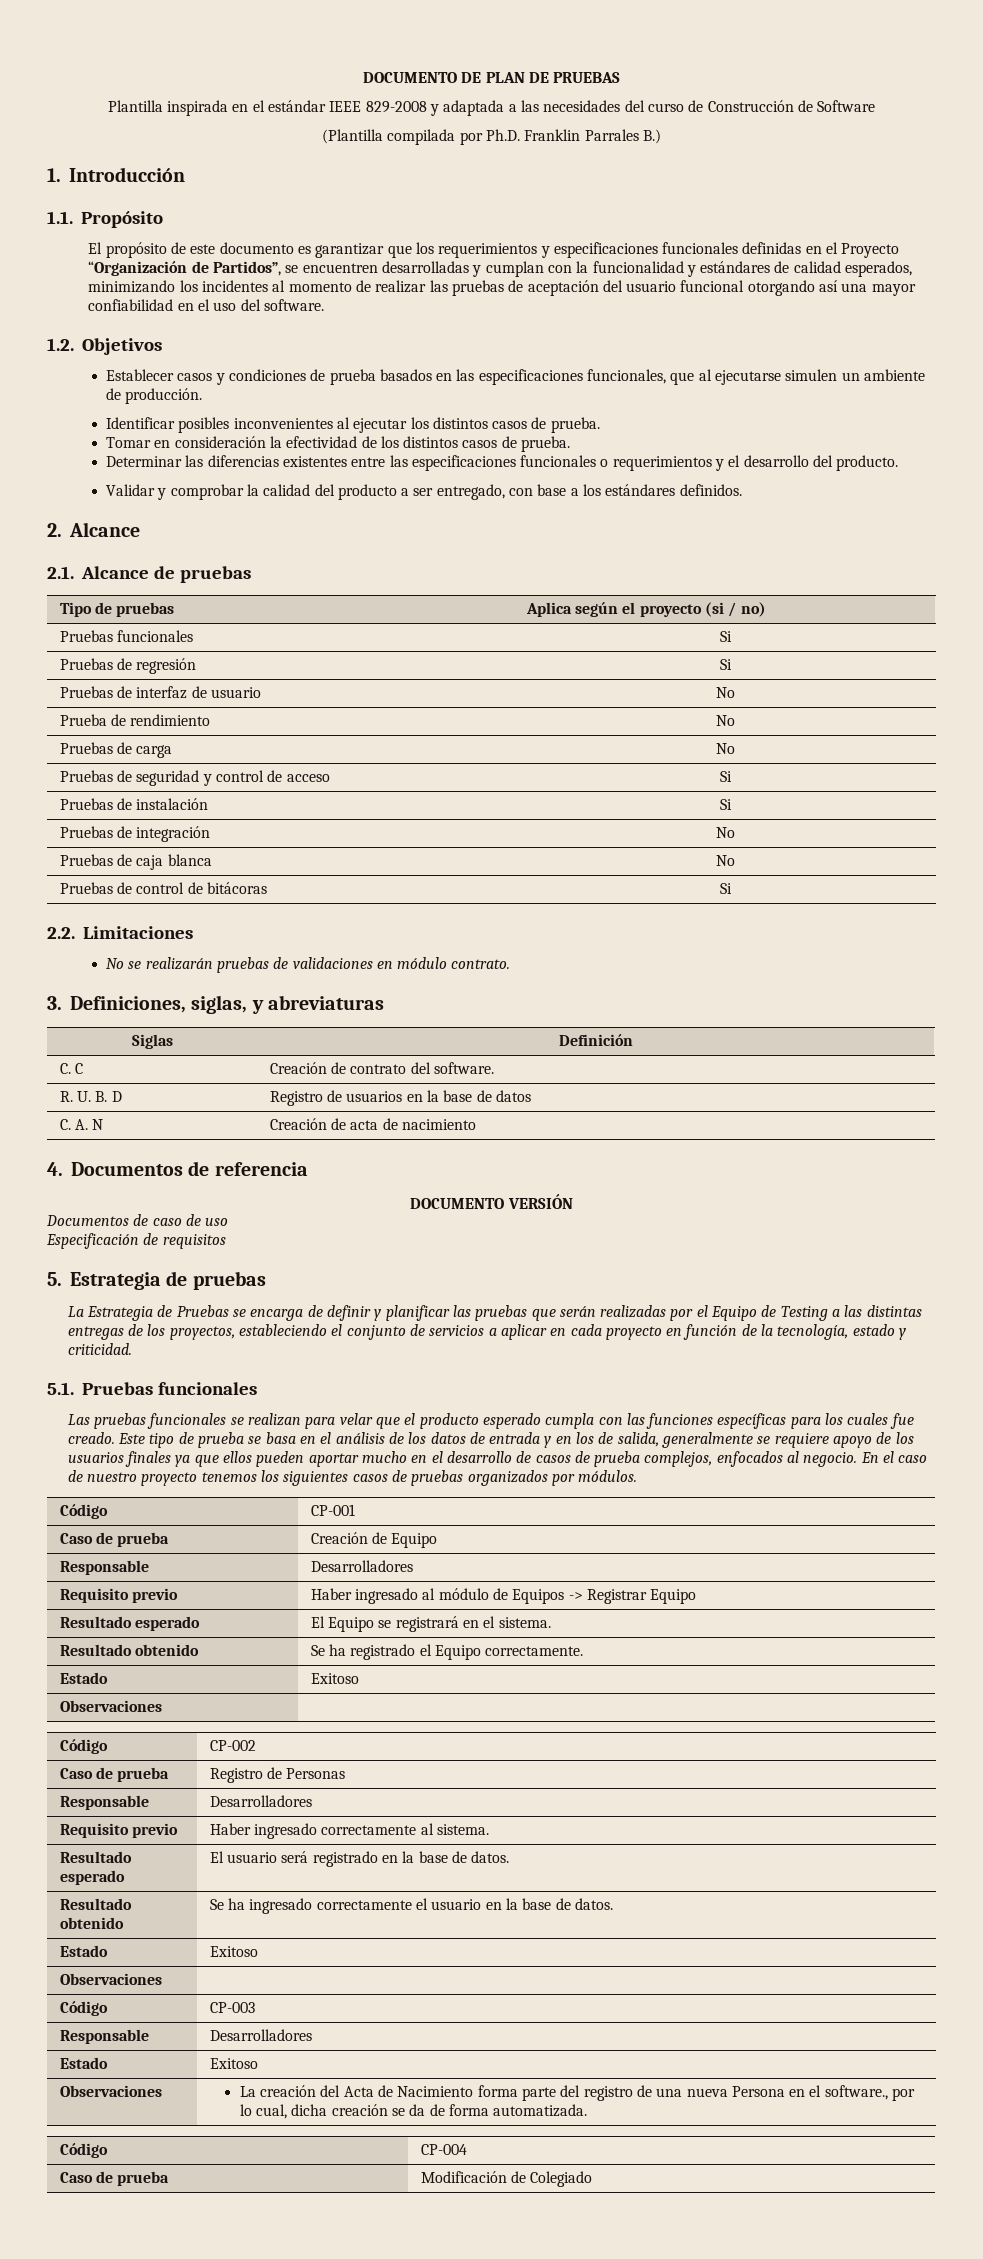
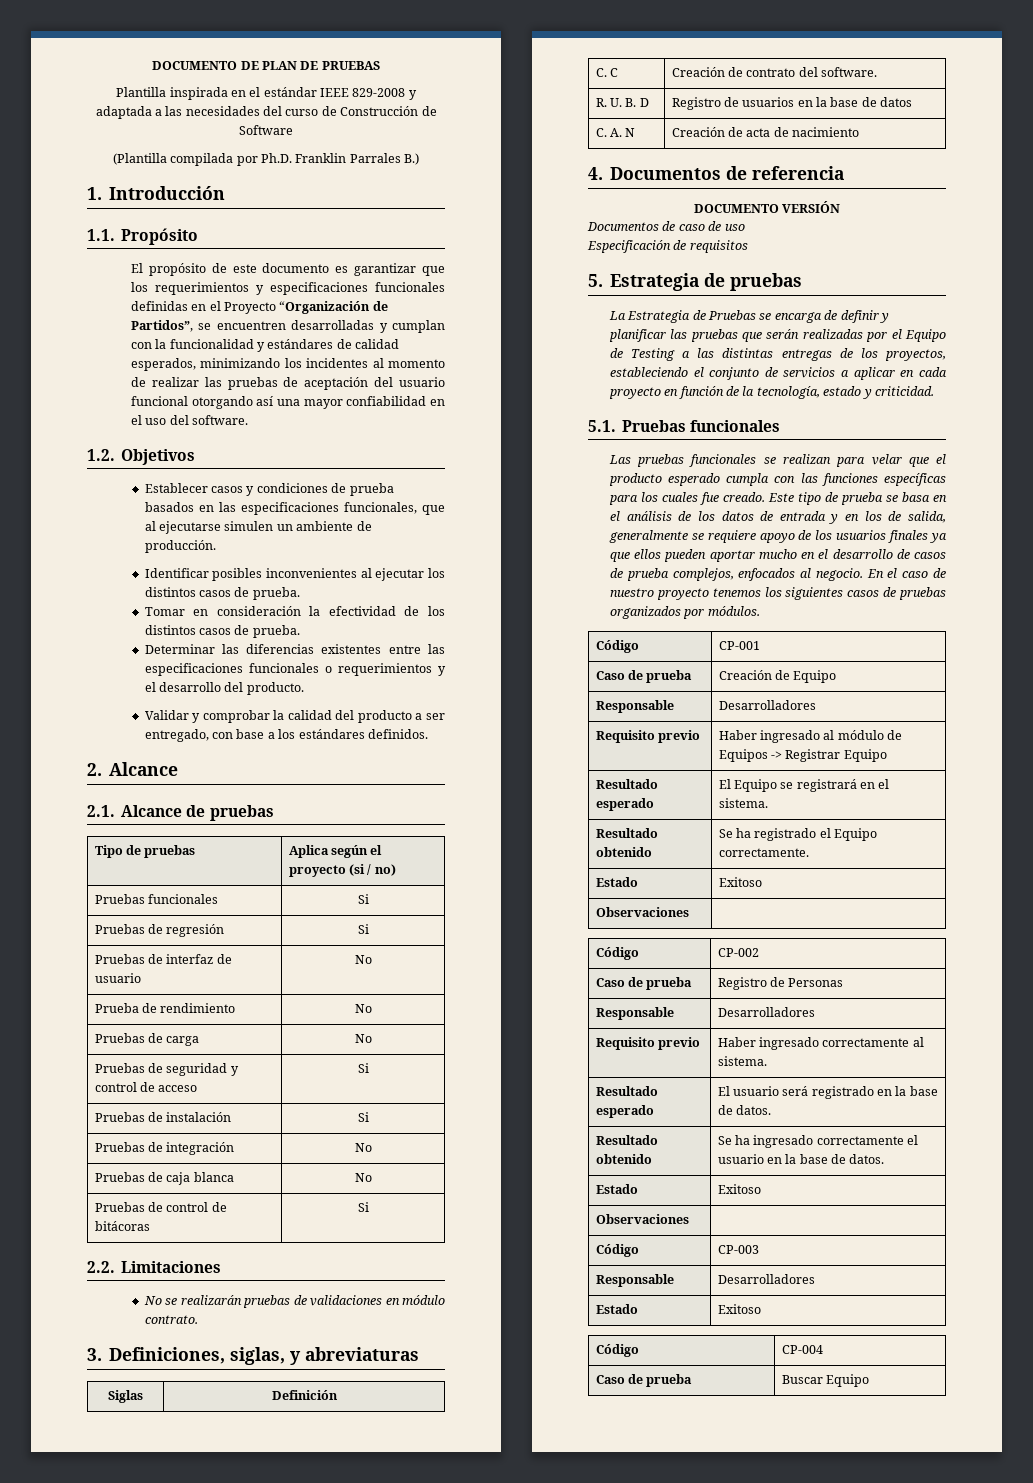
[59,2085,162,2097] [239,2085,916,2101] [239,2104,588,2119] // Observaciones | La creación del Acta de Nacimiento forma parte del registro de una nueva Persona en el software., por lo cual, dicha creación se da de forma automatizada. -> (761, 1309) none
[420,2171,593,2187] Modificación de Colegiado -> [781,1374,869,1387] Buscar Equipo

